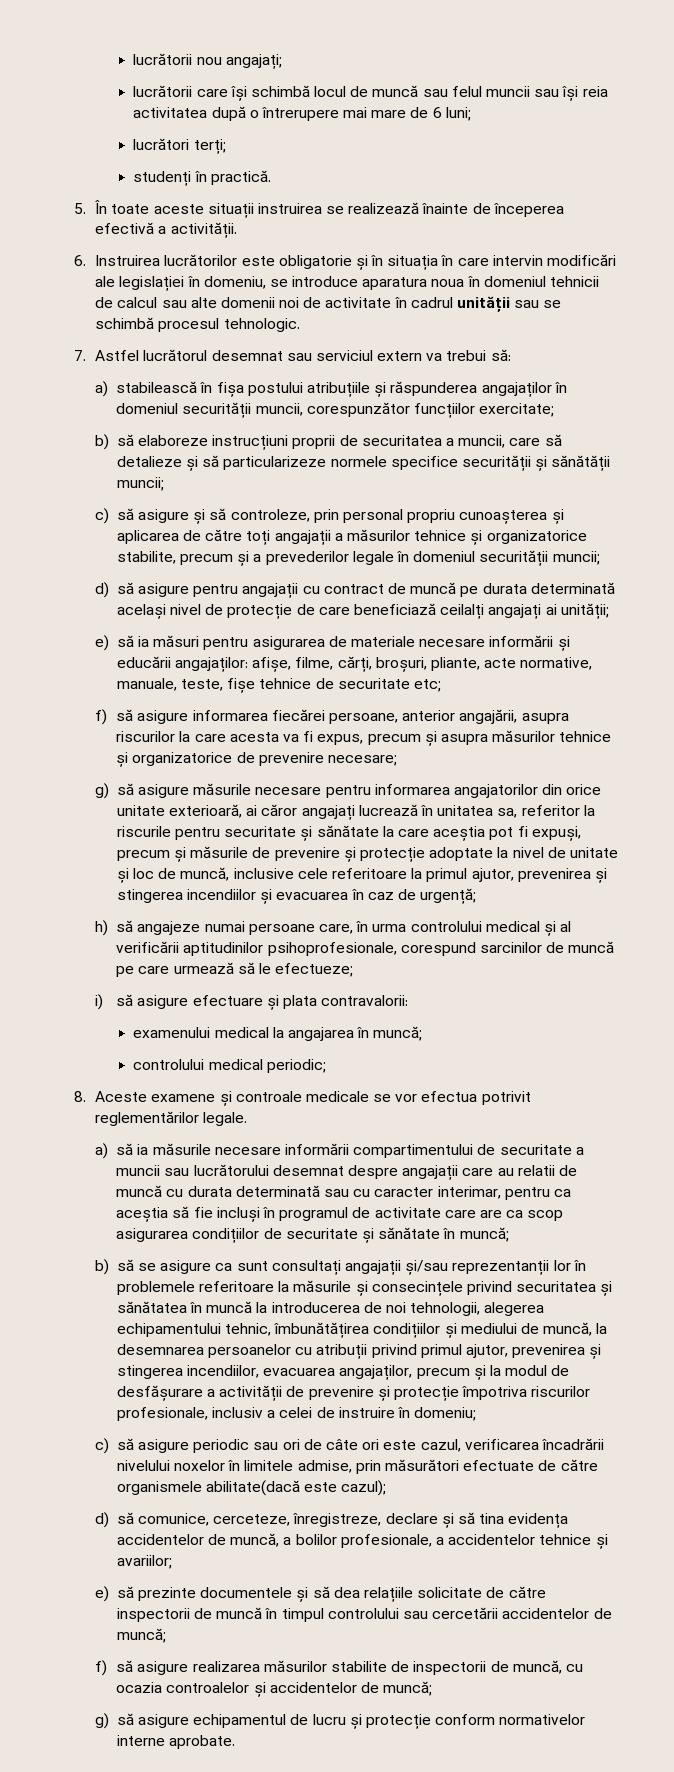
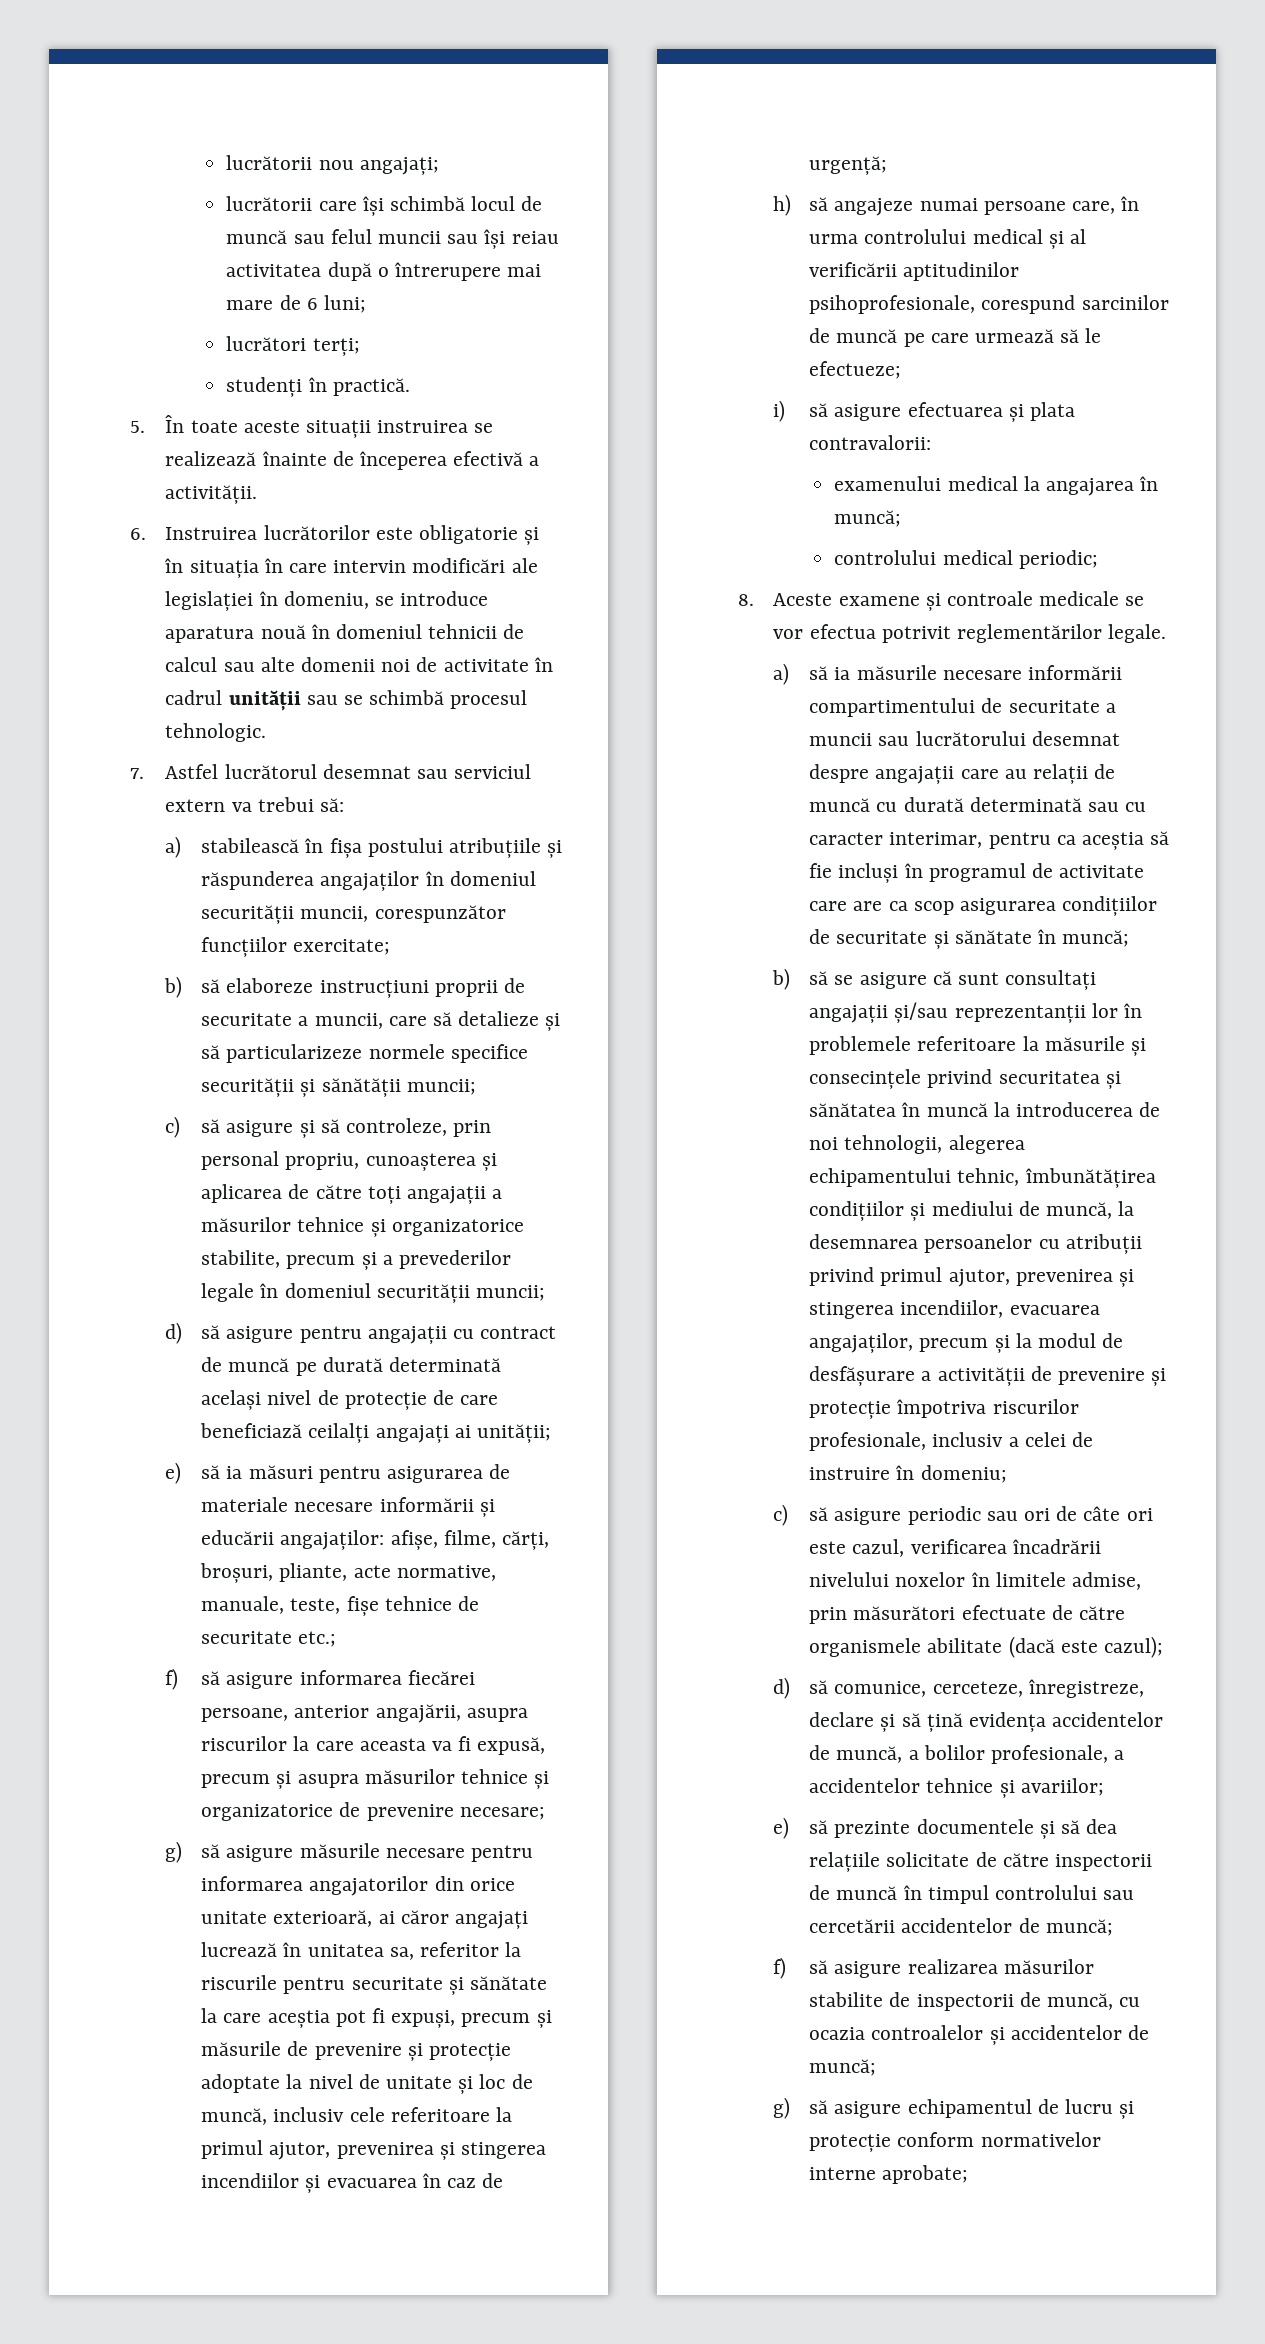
[582,86,608,97] reia -> [511,231,559,244] reiau
[431,279,465,287] noua -> [260,625,306,639] nouă
[361,435,442,446] securitatea -> [201,1013,293,1026] securitate
[407,509,456,523] propriu -> [285,1153,360,1170] propriu,
[482,583,527,594] durata -> [322,1357,383,1372] durată
[414,679,442,692] etc; -> [298,1631,337,1647] etc.;
[229,732,279,742] acesta -> [359,1738,426,1751] aceasta
[317,734,364,745] expus, -> [477,1737,546,1755] expusă,
[233,868,294,879] inclusive -> [273,2107,345,2122] inclusiv
[192,995,263,1006] efectuare -> [907,402,1003,417] efectuarea
[517,1165,555,1176] relatii -> [1032,764,1088,785] relații
[187,1186,232,1197] durata -> [903,797,964,812] durată
[215,1263,233,1271] ca -> [932,971,952,985] că
[206,1480,301,1496] abilitate(dacă -> [927,1636,1055,1658] abilitate (dacă
[479,1513,505,1524] tina -> [926,1713,963,1733] țină
[169,1735,236,1749] aprobate. -> [882,2165,969,2184] aprobate;

